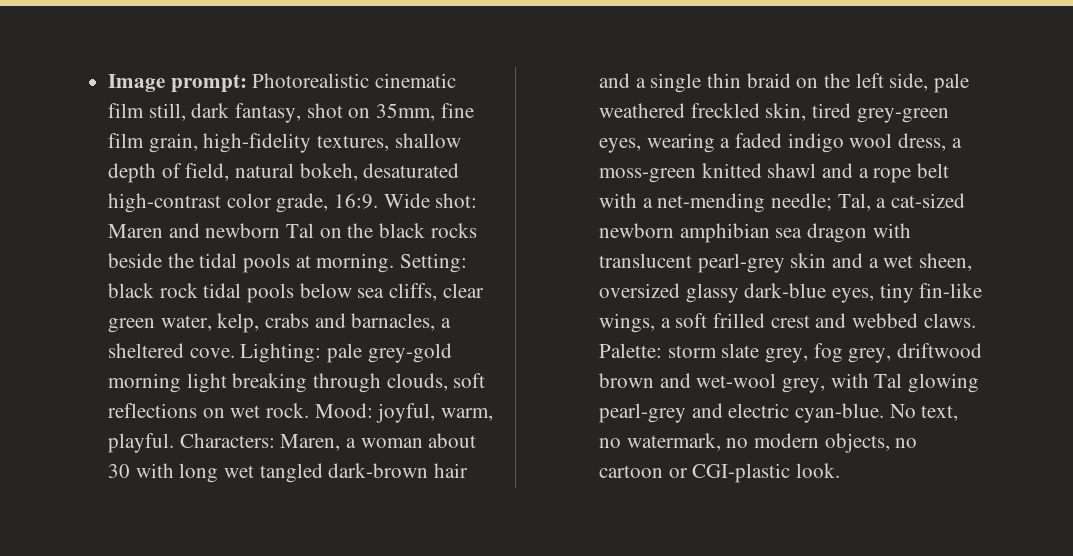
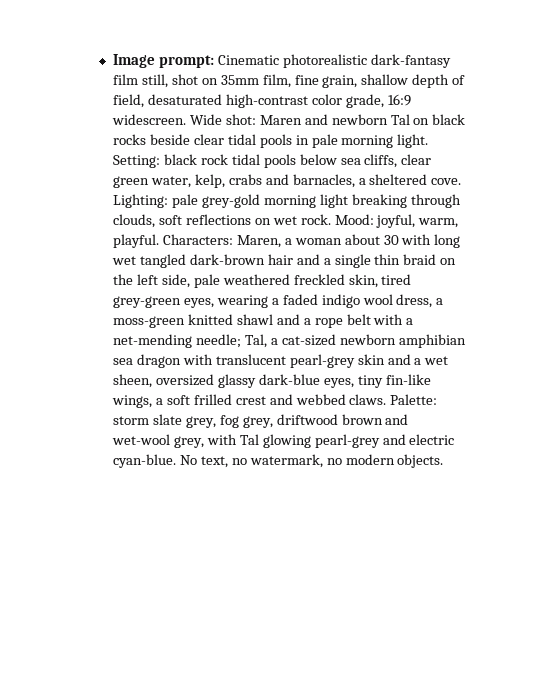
[252,73,456,88] [107,103,474,123] [107,133,389,153] Photorealistic cinematic film still, dark fantasy, shot on 35mm, fine film grain, high-fidelity textures, -> [217,54,451,68] [113,74,358,88] Cinematic photorealistic dark-fantasy film still, shot on 35mm film, fine grain,
[234,163,358,181] natural bokeh, -> (145, 101) none
[333,193,378,209] 16:9. -> [387,94,411,106] [112,114,187,125] 16:9 widescreen.
[347,223,374,238] the -> (430, 121) none
[167,253,395,273] the tidal pools at morning. -> [193,134,429,148] clear tidal pools in pale morning light.
[824,433,918,453] [598,463,840,483] objects, no cartoon or CGI-plastic look. -> [397,454,444,468] objects.

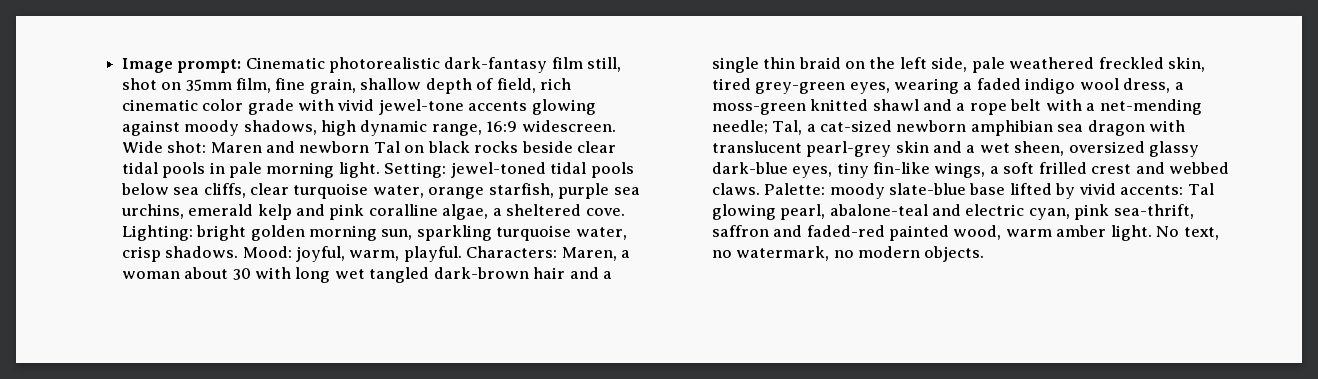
[147,94,384,108] desaturated high-contrast color grade, -> [540,78,572,90] [121,99,596,115] [121,120,482,136] rich cinematic color grade with vivid jewel-tone accents glowing against moody shadows, high dynamic range,
[163,154,228,165] black rock -> [450,162,546,178] jewel-toned
[113,174,462,188] [113,194,461,208] [113,214,331,228] green water, kelp, crabs and barnacles, a sheltered cove. Lighting: pale grey-gold morning light breaking through clouds, soft reflections on wet rock. -> [293,183,640,199] [120,204,625,220] [121,225,627,241] [121,246,239,262] turquoise water, orange starfish, purple sea urchins, emerald kelp and pink coralline algae, a sheltered cove. Lighting: bright golden morning sun, sparkling turquoise water, crisp shadows.
[113,414,409,428] [112,434,455,448] [113,454,177,468] storm slate grey, fog grey, driftwood brown and wet-wool grey, with Tal glowing pearl-grey and electric cyan-blue. -> [829,183,1214,199] [711,204,1194,220] [711,225,1152,241] moody slate-blue base lifted by vivid accents: Tal glowing pearl, abalone-teal and electric cyan, pink sea-thrift, saffron and faded-red painted wood, warm amber light.

